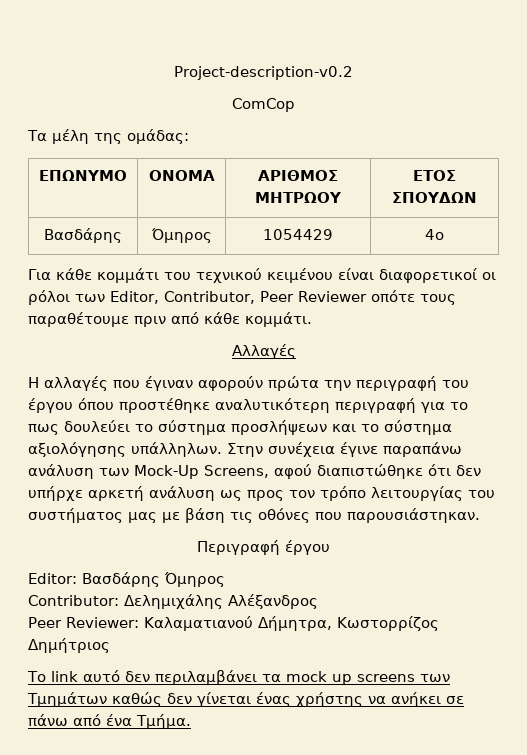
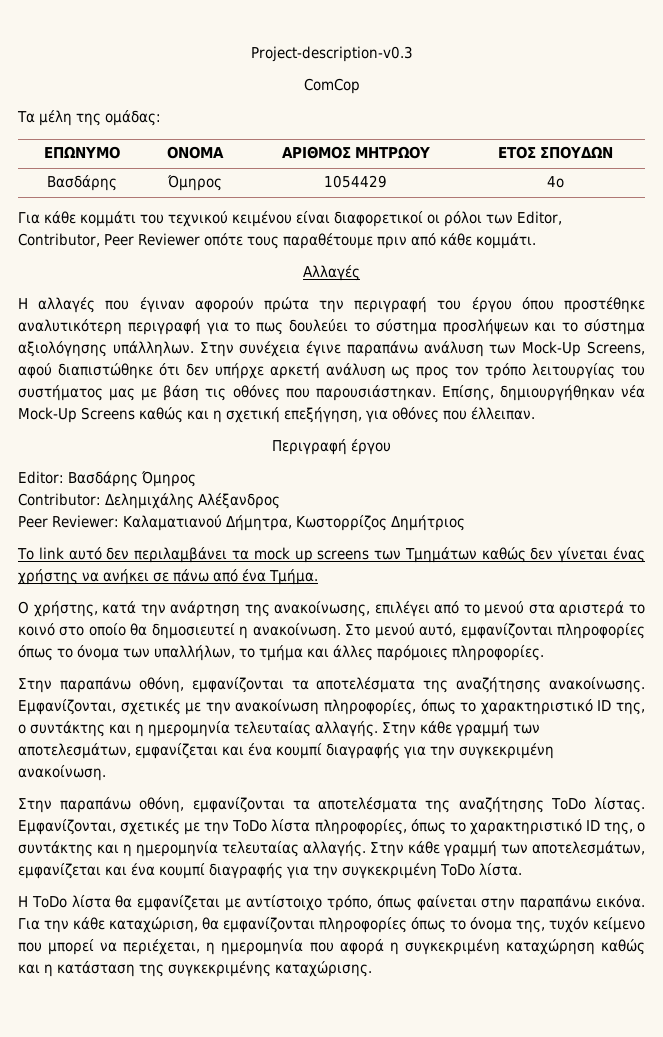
[174,66,353,80] Project-description-v0.2 -> [250,46,413,62] Project-description-v0.3
(480, 515) none -> [441,385,646,401] [18,407,535,423] Επίσης, δημιουργήθηκαν νέα Mock-Up Screens καθώς και η σχετική επεξήγηση, για οθόνες που έλλειπαν.
(191, 721) none -> [18,601,645,617] [18,623,645,639] [18,645,544,661] [18,677,645,693] [18,699,646,715] [18,721,540,737] [18,743,554,759] [18,765,106,781] [18,797,645,813] [18,819,645,835] [18,841,645,857] [18,863,522,879] [18,895,646,911] [18,917,645,933] [18,939,645,955] [18,961,372,977] // Ο χρήστης, κατά την ανάρτηση της ανακοίνωσης, επιλέγει από το μενού στα αριστερά το κοινό στο οποίο θα δημοσιευτεί η ανακοίνωση. Στο μενού αυτό, εμφανίζονται πληροφορίες όπως το όνομα των υπαλλήλων, το τμήμα και άλλες παρόμοιες πληροφορίες. // Στην παραπάνω οθόνη, εμφανίζονται τα αποτελέσματα της αναζήτησης ανακοίνωσης. Εμφανίζονται, σχετικές με την ανακοίνωση πληροφορίες, όπως το χαρακτηριστικό ID της, ο συντάκτης και η ημερομηνία τελευταίας αλλαγής. Στην κάθε γραμμή των αποτελεσμάτων, εμφανίζεται και ένα κουμπί διαγραφής για την συγκεκριμένη ανακοίνωση. // Στην παραπάνω οθόνη, εμφανίζονται τα αποτελέσματα της αναζήτησης ToDo λίστας. Εμφανίζονται, σχετικές με την ToDo λίστα πληροφορίες, όπως το χαρακτηριστικό ID της, ο συντάκτης και η ημερομηνία τελευταίας αλλαγής. Στην κάθε γραμμή των αποτελεσμάτων, εμφανίζεται και ένα κουμπί διαγραφής για την συγκεκριμένη ToDo λίστα. // Η ToDo λίστα θα εμφανίζεται με αντίστοιχο τρόπο, όπως φαίνεται στην παραπάνω εικόνα. Για την κάθε καταχώριση, θα εμφανίζονται πληροφορίες όπως το όνομα της, τυχόν κείμενο που μπορεί να περιέχεται, η ημερομηνία που αφορά η συγκεκριμένη καταχώρηση καθώς και η κατάσταση της συγκεκριμένης καταχώρισης.

